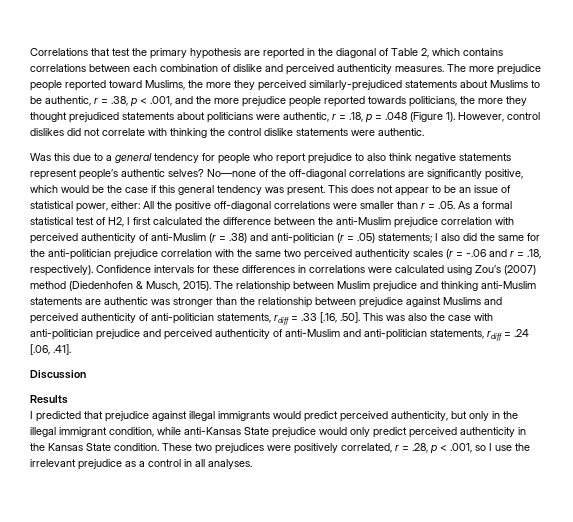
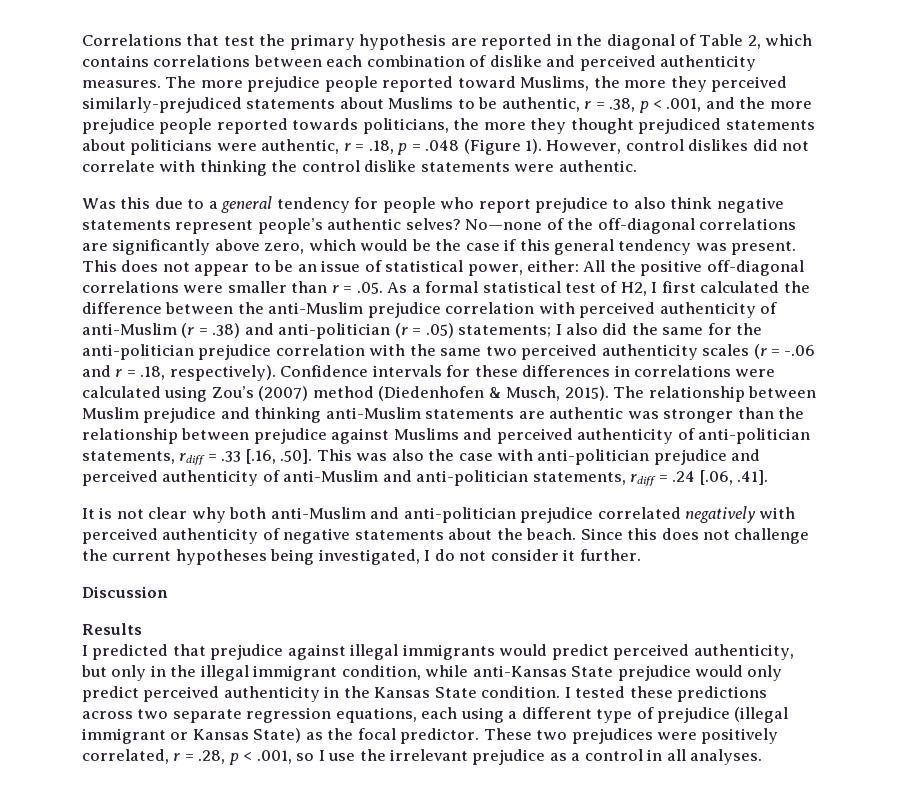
[485,169,523,180] positive, -> [214,239,305,254] above zero,
(71, 349) none -> [82,506,796,523] [82,528,810,544] [82,549,641,565] // It is not clear why both anti-Muslim and anti-politician prejudice correlated negatively with perceived authenticity of negative statements about the beach. Since this does not challenge the current hypotheses being investigated, I do not consider it further.
(159, 447) none -> [564,686,768,702] [82,707,789,723] [82,728,480,744] I tested these predictions across two separate regression equations, each using a different type of prejudice (illegal immigrant or Kansas State) as the focal predictor.

